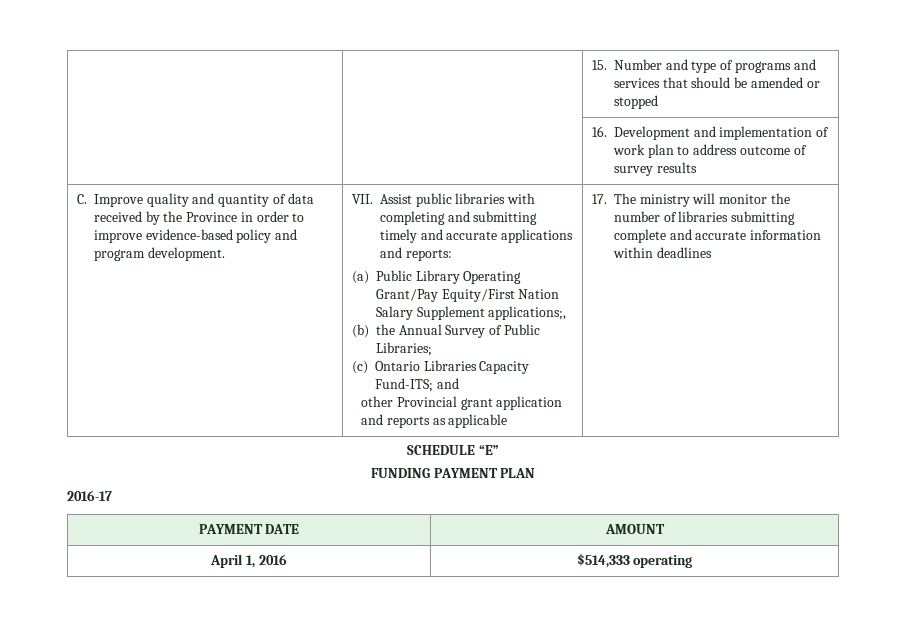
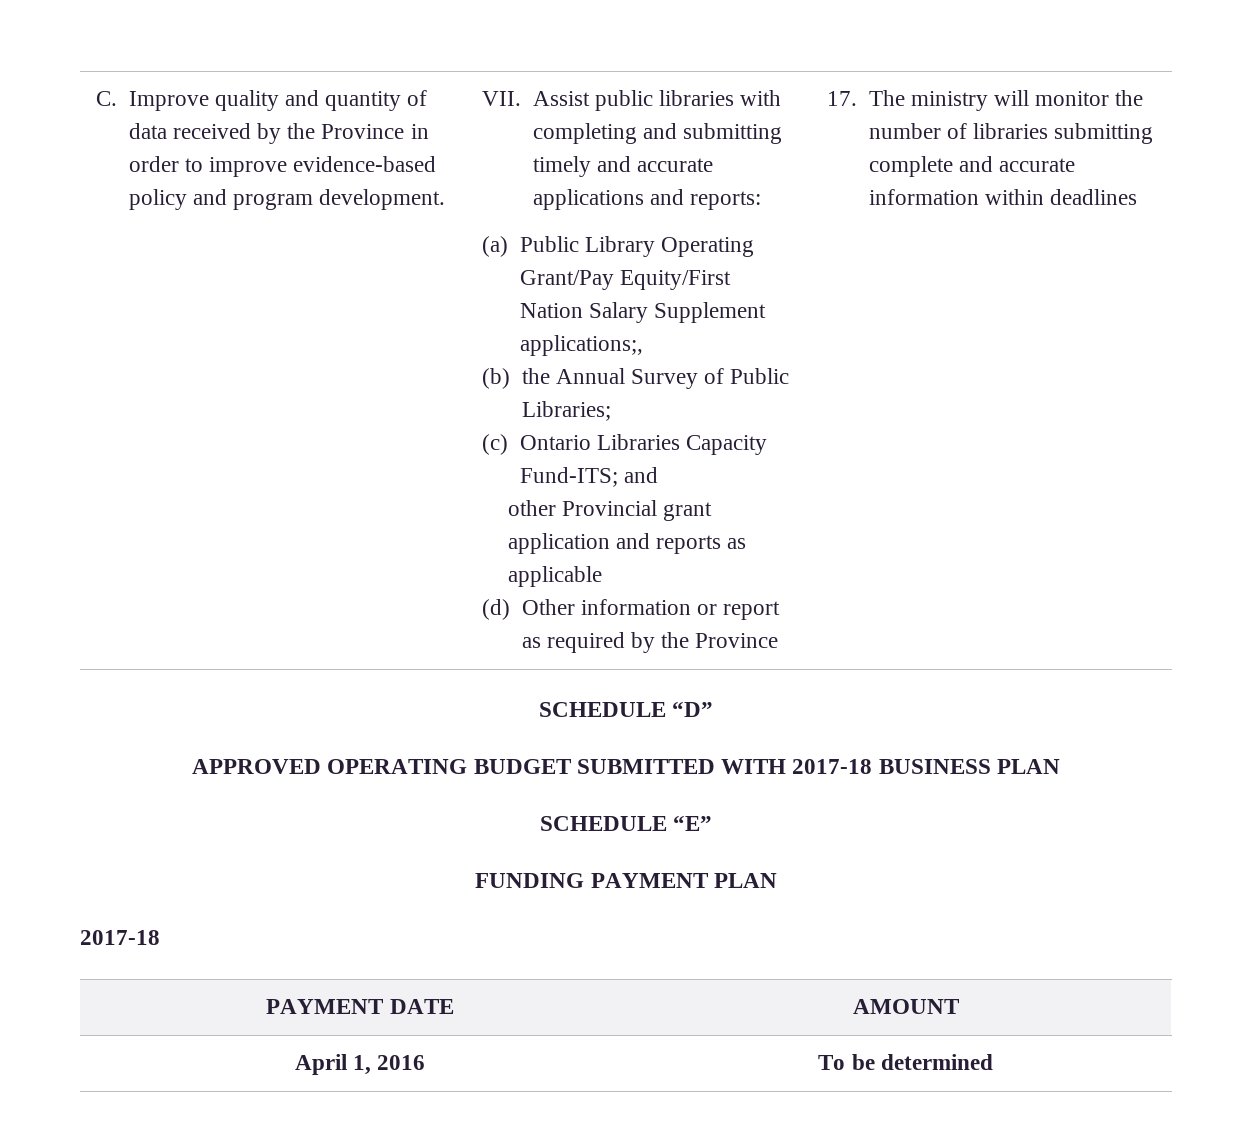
[591,59,816,73] [613,77,820,88] [613,95,658,109] [591,126,830,140] [612,144,807,158] [613,162,697,176] | | 15. Number and type of programs and services that should be amended or stopped // | | 16. Development and implementation of work plan to address outcome of survey results // -> (96, 98) none
(508, 421) none -> [482,599,781,620] [521,632,779,653] // (d) Other information or report as required by the Province
(712, 252) none -> [538,701,714,717] [192,759,1060,774] // SCHEDULE “D” // APPROVED OPERATING BUDGET SUBMITTED WITH 2017-18 BUSINESS PLAN
[67,490,112,501] 2016-17 -> [80,930,160,945] 2017-18
[576,553,693,568] $514,333 operating -> [818,1054,993,1070] To be determined

